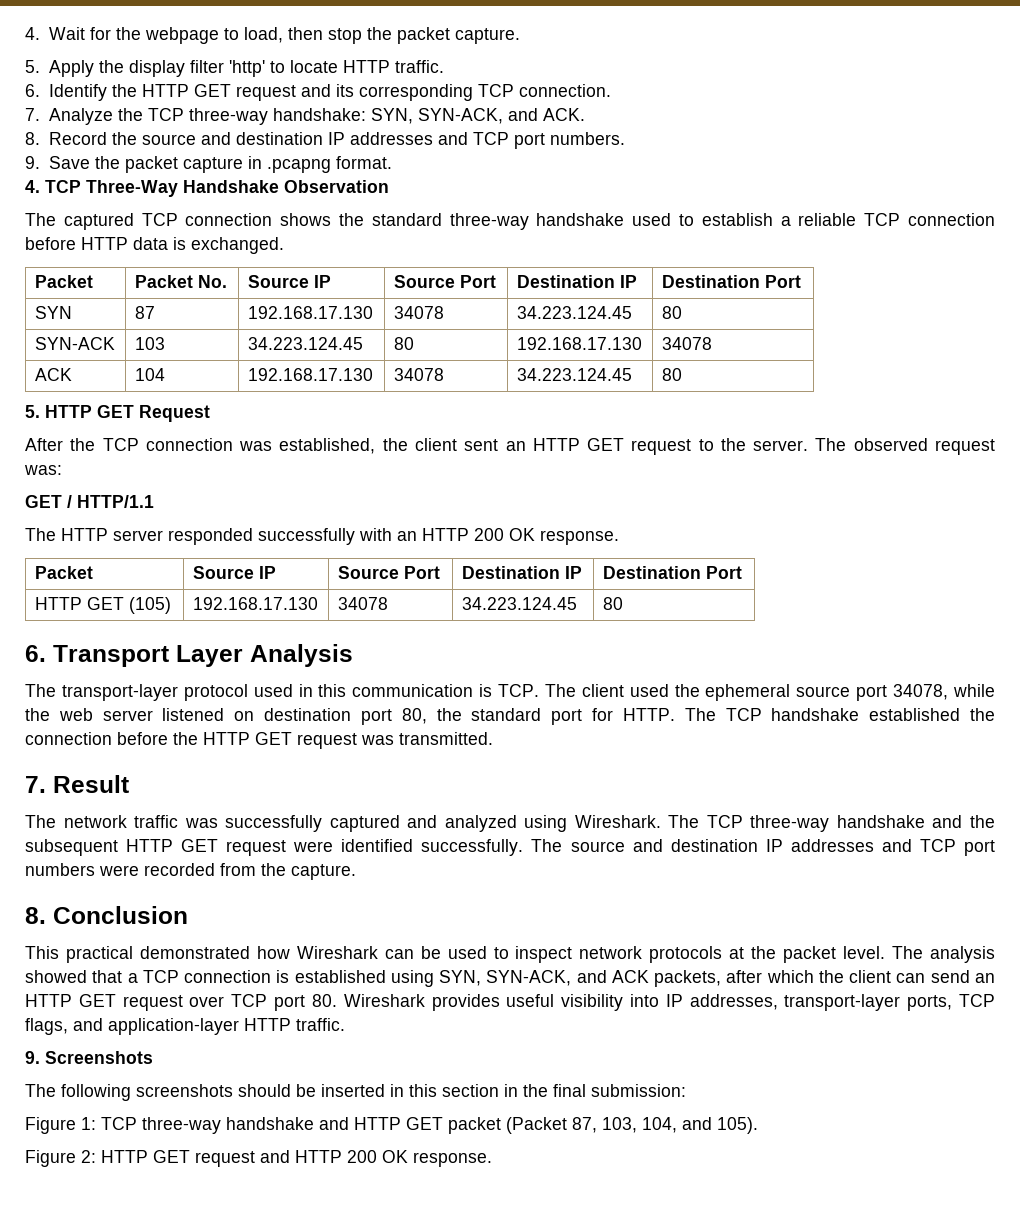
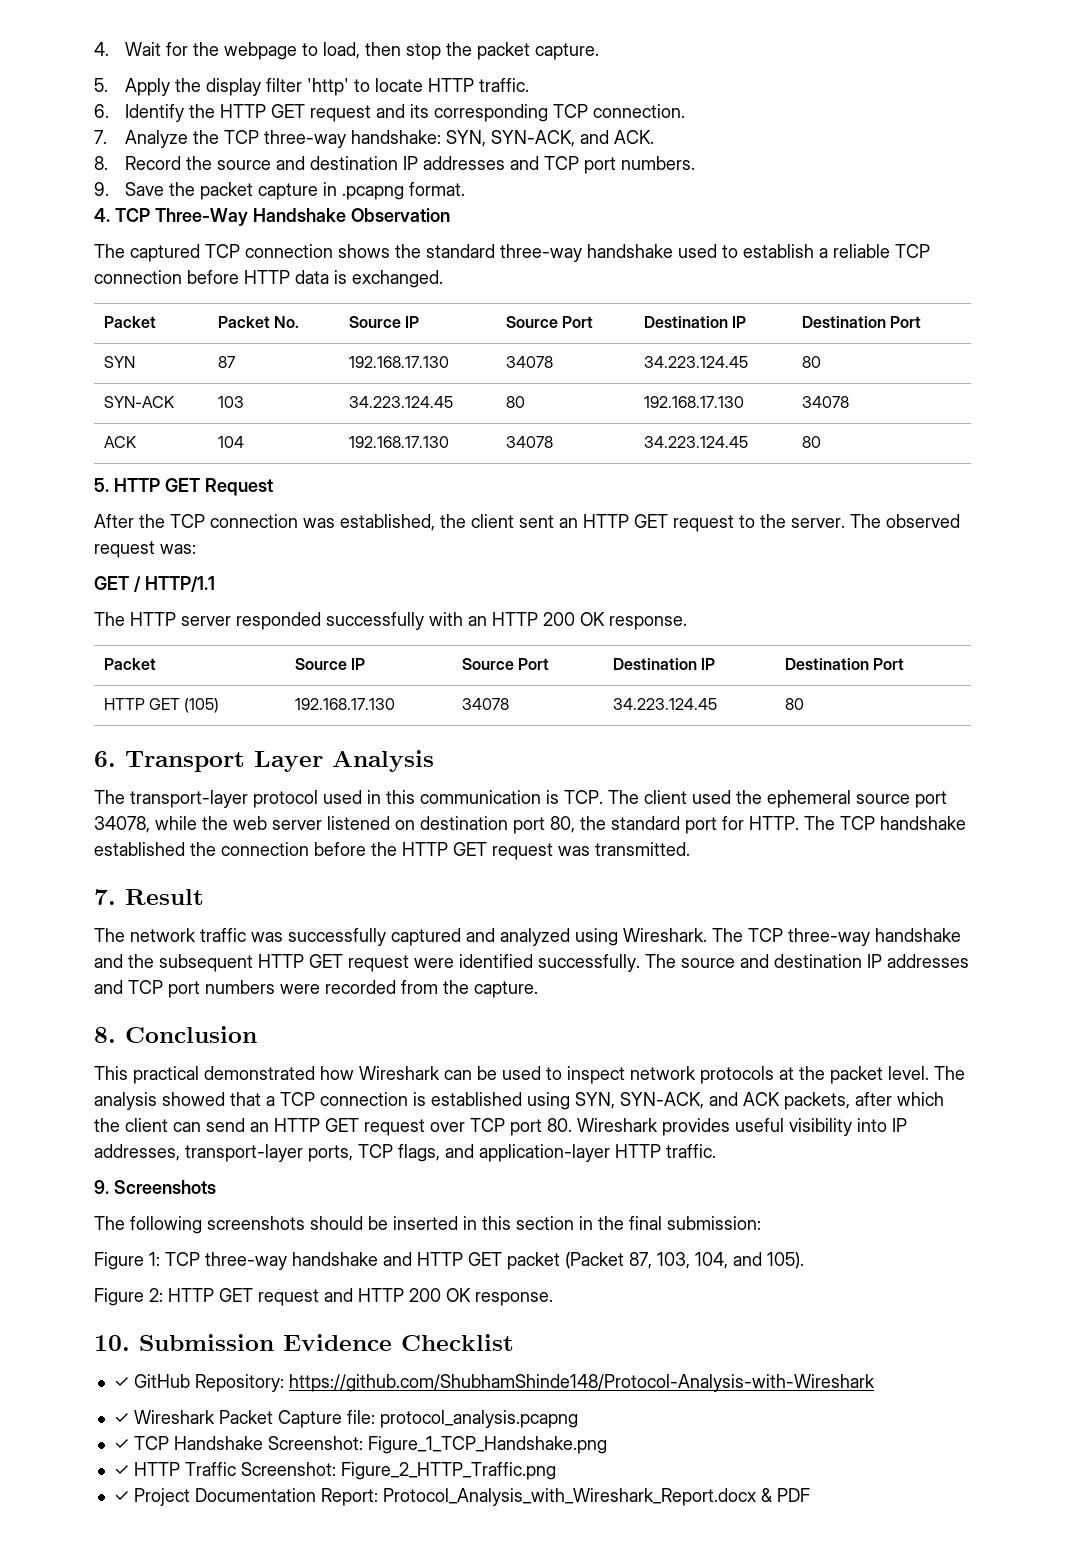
(492, 1159) none -> [94,1334,514,1351] [113,1374,875,1392] [113,1410,578,1428] [113,1436,607,1454] [113,1462,556,1480] [113,1488,810,1506] // 10. Submission Evidence Checklist // ✓ GitHub Repository: https://github.com/ShubhamShinde148/Protocol-Analysis-with-Wireshark // ✓ Wireshark Packet Capture file: protocol_analysis.pcapng // ✓ TCP Handshake Screenshot: Figure_1_TCP_Handshake.png // ✓ HTTP Traffic Screenshot: Figure_2_HTTP_Traffic.png // ✓ Project Documentation Report: Protocol_Analysis_with_Wireshark_Report.docx & PDF

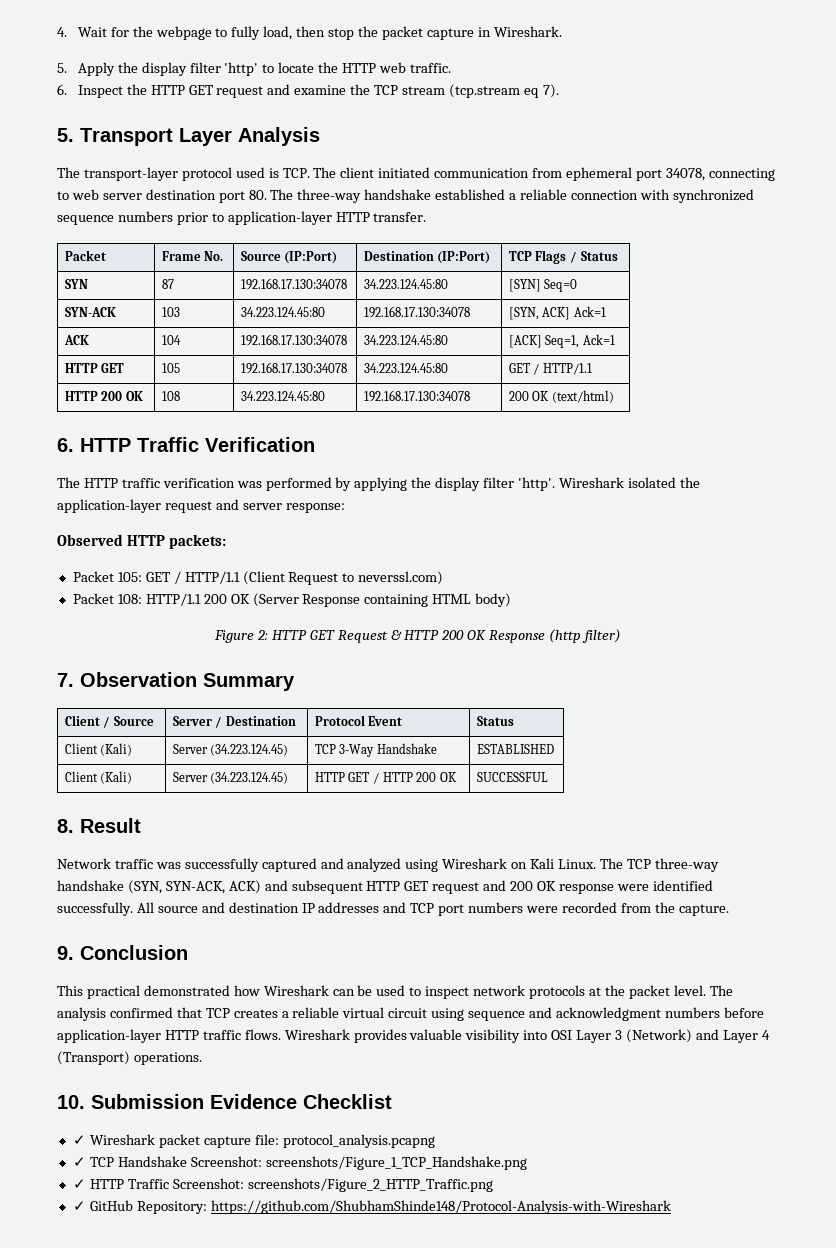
(319, 49) none -> [231,26,261,40] fully
[535,43,600,60] capture. -> [426,26,562,40] capture in Wireshark.
[428,78,475,92] HTTP -> [318,62,407,73] the HTTP web
[125,104,185,122] Identify -> [77,85,123,98] Inspect
[410,104,686,122] [94,130,655,148] [94,156,696,174] [94,182,466,200] [94,208,450,226] [94,244,930,262] [94,270,443,288] [103,316,156,328] [217,316,300,328] [348,316,420,328] [505,316,594,328] [643,316,747,328] [801,316,922,328] [103,356,135,368] [217,356,235,368] [348,356,449,368] [505,356,553,368] [643,356,748,368] [801,356,821,368] [103,396,174,408] [217,396,244,408] [348,396,453,408] [505,396,525,408] [643,396,744,408] [801,396,849,408] [103,436,136,448] [217,436,244,448] [348,436,449,448] [505,436,553,448] [643,436,748,448] [801,436,821,448] [94,478,273,496] [94,514,960,532] [94,541,196,558] [94,576,215,592] [94,612,687,630] [103,658,156,670] [294,658,366,670] [461,658,550,670] [612,658,716,670] [784,658,905,670] [103,698,220,713] [294,698,395,710] [461,698,509,710] [612,698,717,710] [784,698,804,710] [94,751,116,767] its corresponding TCP connection. // 7. Analyze the TCP three-way handshake: SYN, SYN-ACK, and ACK. // 8. Record the source and destination IP addresses and TCP port numbers. // 9. Save the packet capture in .pcapng format. // 4. TCP Three-Way Handshake Observation // The captured TCP connection shows the standard three-way handshake used to establish a reliable TCP connection before HTTP data is exchanged. // Packet | Packet No. | Source IP | Source Port | Destination IP | Destination Port // SYN | 87 | 192.168.17.130 | 34078 | 34.223.124.45 | 80 // SYN-ACK | 103 | 34.223.124.45 | 80 | 192.168.17.130 | 34078 // ACK | 104 | 192.168.17.130 | 34078 | 34.223.124.45 | 80 // 5. HTTP GET Request // After the TCP connection was established, the client sent an HTTP GET request to the server. The observed request was: // GET / HTTP/1.1 // The HTTP server responded successfully with an HTTP 200 OK response. // Packet | Source IP | Source Port | Destination IP | Destination Port // HTTP GET (105) | 192.168.17.130 | 34078 | 34.223.124.45 | 80 // 6. -> [294,84,559,98] [57,128,74,142] examine the TCP stream (tcp.stream eq 7). // 5.
[367,790,541,804] in this communication -> (265, 172) none
[692,790,947,808] [94,816,966,834] [94,842,690,860] [94,889,116,905] used the ephemeral source port 34078, while the web server listened on destination port 80, the standard port for HTTP. The TCP handshake established the connection before the HTTP GET request was transmitted. // 7. -> [378,167,775,181] [57,189,754,203] [57,211,427,225] [64,250,106,261] [161,251,224,261] [240,251,338,264] [363,251,491,264] [508,250,618,264] [64,279,88,289] [161,279,174,289] [240,278,347,290] [363,279,448,289] [508,279,578,292] [64,307,116,317] [161,307,180,317] [240,307,325,317] [363,306,470,318] [508,306,606,320] [63,335,89,345] [161,335,181,345] [240,334,347,346] [363,335,448,345] [508,334,615,348] [64,363,125,373] [161,363,180,373] [240,362,347,374] [363,363,448,373] [508,363,592,375] [64,391,143,401] [161,391,180,401] [240,391,325,401] [363,390,470,402] [508,390,614,403] [57,437,315,452] [57,477,700,491] [57,499,345,513] [57,534,226,549] [72,571,444,585] [72,593,512,607] [213,629,622,643] [57,672,295,691] [64,715,154,728] [172,716,296,728] [314,715,403,726] [476,716,514,726] [64,743,133,756] [172,744,289,756] [314,743,437,757] [476,744,554,754] [64,771,133,784] [172,772,289,784] [314,772,457,784] [476,772,548,782] [57,819,74,833] initiated communication from ephemeral port 34078, connecting to web server destination port 80. The three-way handshake established a reliable connection with synchronized sequence numbers prior to application-layer HTTP transfer. // Packet | Frame No. | Source (IP:Port) | Destination (IP:Port) | TCP Flags / Status // SYN | 87 | 192.168.17.130:34078 | 34.223.124.45:80 | [SYN] Seq=0 // SYN-ACK | 103 | 34.223.124.45:80 | 192.168.17.130:34078 | [SYN, ACK] Ack=1 // ACK | 104 | 192.168.17.130:34078 | 34.223.124.45:80 | [ACK] Seq=1, Ack=1 // HTTP GET | 105 | 192.168.17.130:34078 | 34.223.124.45:80 | GET / HTTP/1.1 // HTTP 200 OK | 108 | 34.223.124.45:80 | 192.168.17.130:34078 | 200 OK (text/html) // 6. HTTP Traffic Verification // The HTTP traffic verification was performed by applying the display filter 'http'. Wireshark isolated the application-layer request and server response: // Observed HTTP packets: // Packet 105: GET / HTTP/1.1 (Client Request to neverssl.com) // Packet 108: HTTP/1.1 200 OK (Server Response containing HTML body) // Figure 2: HTTP GET Request & HTTP 200 OK Response (http filter) // 7. Observation Summary // Client / Source | Server / Destination | Protocol Event | Status // Client (Kali) | Server (34.223.124.45) | TCP 3-Way Handshake | ESTABLISHED // Client (Kali) | Server (34.223.124.45) | HTTP GET / HTTP 200 OK | SUCCESSFUL // 8.
[94,928,196,942] The network -> [57,858,111,869] Network
[623,928,961,946] [94,954,409,972] Wireshark. The TCP three-way handshake and the subsequent HTTP GET request -> [442,858,719,872] [57,880,614,894] Wireshark on Kali Linux. The TCP three-way handshake (SYN, SYN-ACK, ACK) and subsequent HTTP GET request and 200 OK response
[645,954,676,968] The -> [136,902,154,913] All
[94,1027,116,1043] 8. -> [57,946,74,960] 9.
[162,1092,944,1110] [94,1118,572,1136] showed that a TCP connection is established using SYN, SYN-ACK, and ACK packets, after which the client can send an HTTP GET request over TCP port 80. -> [109,1007,764,1021] [57,1029,281,1043] confirmed that TCP creates a reliable virtual circuit using sequence and acknowledgment numbers before application-layer HTTP traffic flows.
[735,1118,784,1132] useful -> [409,1029,463,1040] valuable
[892,1118,907,1132] [94,1144,716,1162] [94,1180,216,1194] [94,1216,761,1234] [94,1252,804,1270] [94,1288,553,1306] IP addresses, transport-layer ports, TCP flags, and application-layer HTTP traffic. // 9. Screenshots // The following screenshots should be inserted in this section in the final submission: // Figure 1: TCP three-way handshake and HTTP GET packet (Packet 87, 103, 104, and 105). // Figure 2: HTTP GET request and HTTP 200 OK response. -> [551,1029,770,1043] [57,1051,202,1065] OSI Layer 3 (Network) and Layer 4 (Transport) operations.
[113,1374,875,1392] // ✓ GitHub Repository: https://github.com/ShubhamShinde148/Protocol-Analysis-with-Wireshark -> (392, 1101) none
[218,1410,342,1428] Packet Capture -> [158,1134,251,1148] packet capture
[367,1436,607,1454] Figure_1_TCP_Handshake.png -> [265,1156,527,1170] screenshots/Figure_1_TCP_Handshake.png
[340,1462,556,1480] [113,1488,810,1506] Figure_2_HTTP_Traffic.png // ✓ Project Documentation Report: Protocol_Analysis_with_Wireshark_Report.docx & PDF -> [247,1178,493,1192] [72,1200,671,1214] screenshots/Figure_2_HTTP_Traffic.png // ✓ GitHub Repository: https://github.com/ShubhamShinde148/Protocol-Analysis-with-Wireshark

